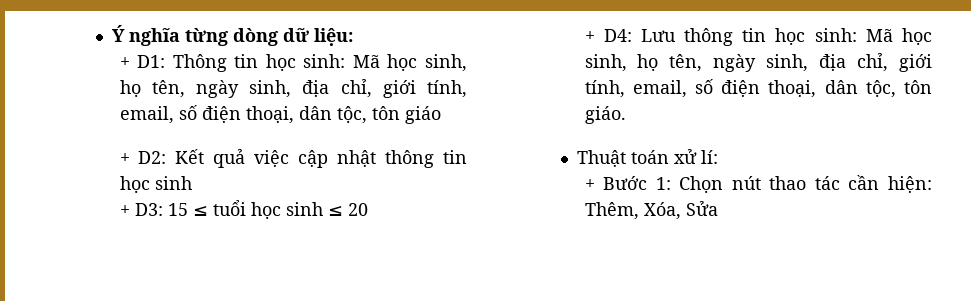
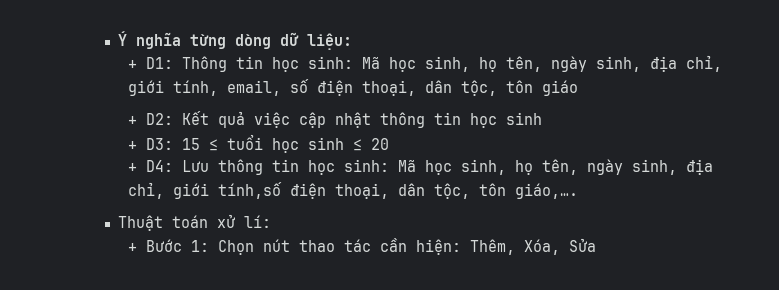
[584,79,933,98] [584,106,626,124] tính, email, số điện thoại, dân tộc, tôn giáo. -> [218,182,579,199] tính,số điện thoại, dân tộc, tôn giáo,….

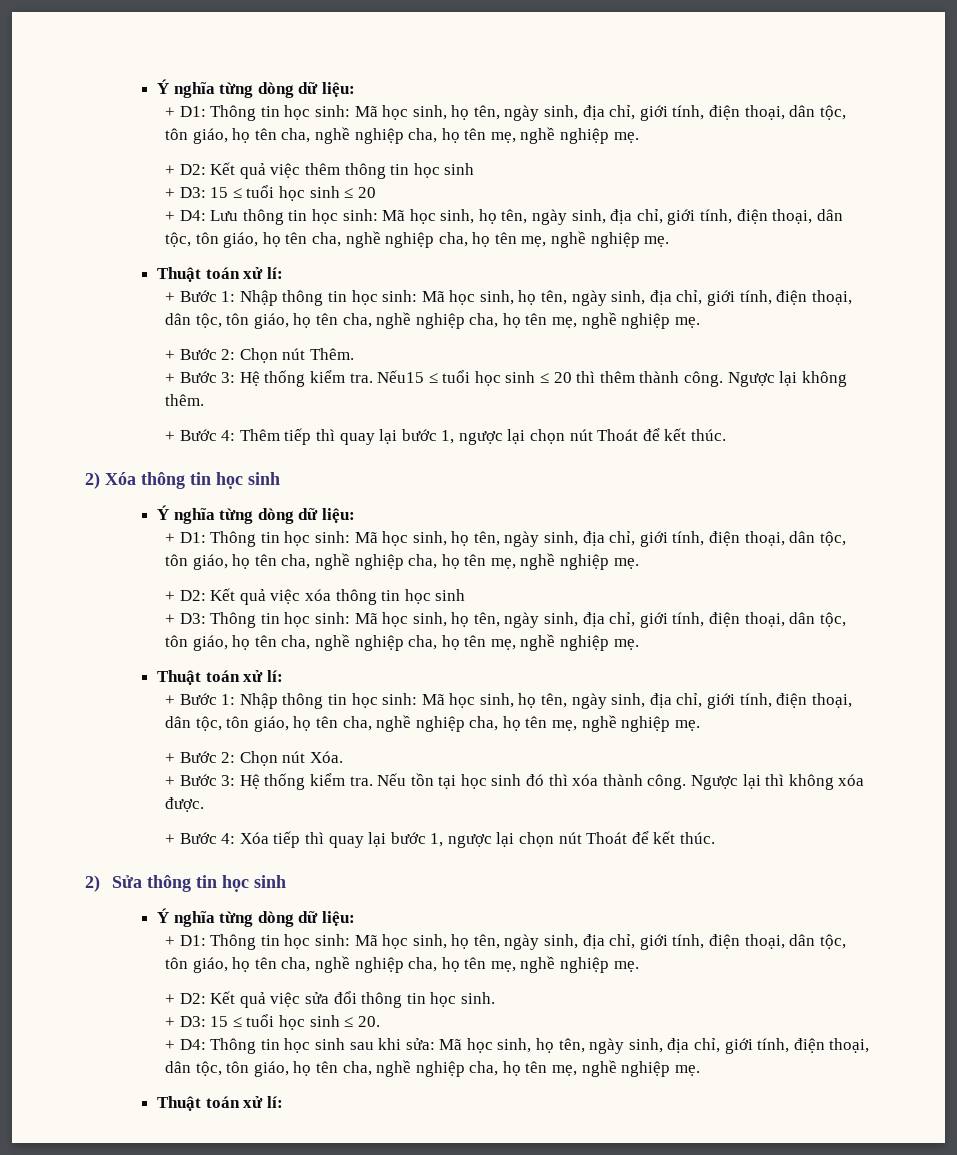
[227,79,579,96] [128,111,372,128] email, số điện thoại, dân tộc, tôn giáo // + D2: Kết quả việc cập nhật -> [709,105,846,120] [164,127,639,144] [164,162,340,179] điện thoại, dân tộc, tôn giáo, họ tên cha, nghề nghiệp cha, họ tên mẹ, nghề nghiệp mẹ. // + D2: Kết quả việc thêm
[218,182,579,199] [118,214,272,231] [128,238,597,255] tính,số điện thoại, dân tộc, tôn giáo,…. // Thuật toán xử lí: // + Bước 1: Chọn nút thao tác cần hiện: Thêm, Xóa, Sửa -> [700,209,843,224] [164,231,670,248] [157,267,283,282] [164,290,852,306] [164,312,700,329] [164,348,354,363] [164,370,847,387] [164,394,204,406] [164,428,727,445] [85,472,280,489] [157,505,355,524] [164,531,846,547] [164,553,639,570] [164,588,466,605] [164,612,846,628] [164,634,639,651] [157,670,283,685] [164,693,852,709] [164,715,700,732] [164,751,343,766] [164,773,865,790] [164,797,204,812] [164,831,716,848] [85,875,286,892] [157,908,355,927] [164,934,846,950] [164,956,639,973] [164,991,495,1008] [164,1014,380,1030] [164,1038,870,1054] [164,1060,700,1077] [157,1096,283,1111] tính, điện thoại, dân tộc, tôn giáo, họ tên cha, nghề nghiệp cha, họ tên mẹ, nghề nghiệp mẹ. // Thuật toán xử lí: // + Bước 1: Nhập thông tin học sinh: Mã học sinh, họ tên, ngày sinh, địa chỉ, giới tính, điện thoại, dân tộc, tôn giáo, họ tên cha, nghề nghiệp cha, họ tên mẹ, nghề nghiệp mẹ. // + Bước 2: Chọn nút Thêm. // + Bước 3: Hệ thống kiểm tra. Nếu15 ≤ tuổi học sinh ≤ 20 thì thêm thành công. Ngược lại không thêm. // + Bước 4: Thêm tiếp thì quay lại bước 1, ngược lại chọn nút Thoát để kết thúc. // 2) Xóa thông tin học sinh // Ý nghĩa từng dòng dữ liệu: // + D1: Thông tin học sinh: Mã học sinh, họ tên, ngày sinh, địa chỉ, giới tính, điện thoại, dân tộc, tôn giáo, họ tên cha, nghề nghiệp cha, họ tên mẹ, nghề nghiệp mẹ. // + D2: Kết quả việc xóa thông tin học sinh // + D3: Thông tin học sinh: Mã học sinh, họ tên, ngày sinh, địa chỉ, giới tính, điện thoại, dân tộc, tôn giáo, họ tên cha, nghề nghiệp cha, họ tên mẹ, nghề nghiệp mẹ. // Thuật toán xử lí: // + Bước 1: Nhập thông tin học sinh: Mã học sinh, họ tên, ngày sinh, địa chỉ, giới tính, điện thoại, dân tộc, tôn giáo, họ tên cha, nghề nghiệp cha, họ tên mẹ, nghề nghiệp mẹ. // + Bước 2: Chọn nút Xóa. // + Bước 3: Hệ thống kiểm tra. Nếu tồn tại học sinh đó thì xóa thành công. Ngược lại thì không xóa được. // + Bước 4: Xóa tiếp thì quay lại bước 1, ngược lại chọn nút Thoát để kết thúc. // 2) Sửa thông tin học sinh // Ý nghĩa từng dòng dữ liệu: // + D1: Thông tin học sinh: Mã học sinh, họ tên, ngày sinh, địa chỉ, giới tính, điện thoại, dân tộc, tôn giáo, họ tên cha, nghề nghiệp cha, họ tên mẹ, nghề nghiệp mẹ. // + D2: Kết quả việc sửa đổi thông tin học sinh. // + D3: 15 ≤ tuổi học sinh ≤ 20. // + D4: Thông tin học sinh sau khi sửa: Mã học sinh, họ tên, ngày sinh, địa chỉ, giới tính, điện thoại, dân tộc, tôn giáo, họ tên cha, nghề nghiệp cha, họ tên mẹ, nghề nghiệp mẹ. // Thuật toán xử lí:

